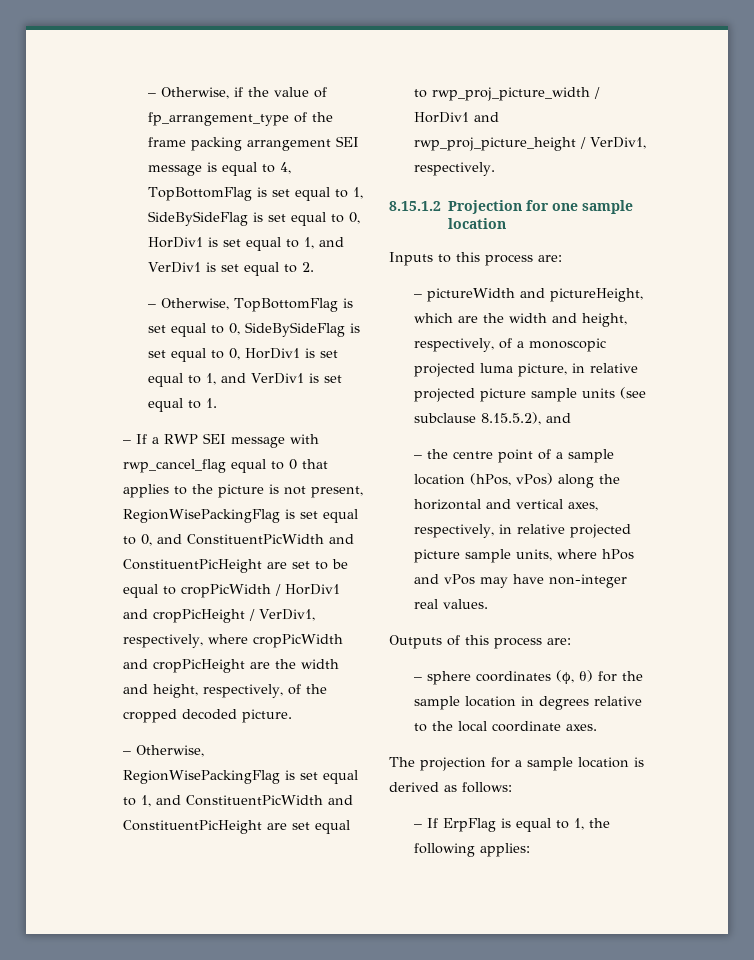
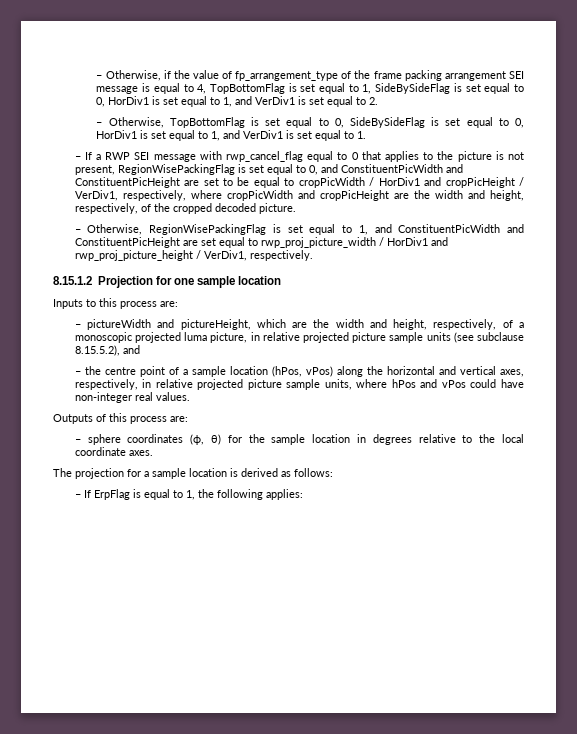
[480,577,509,588] may -> [470,379,497,388] could

